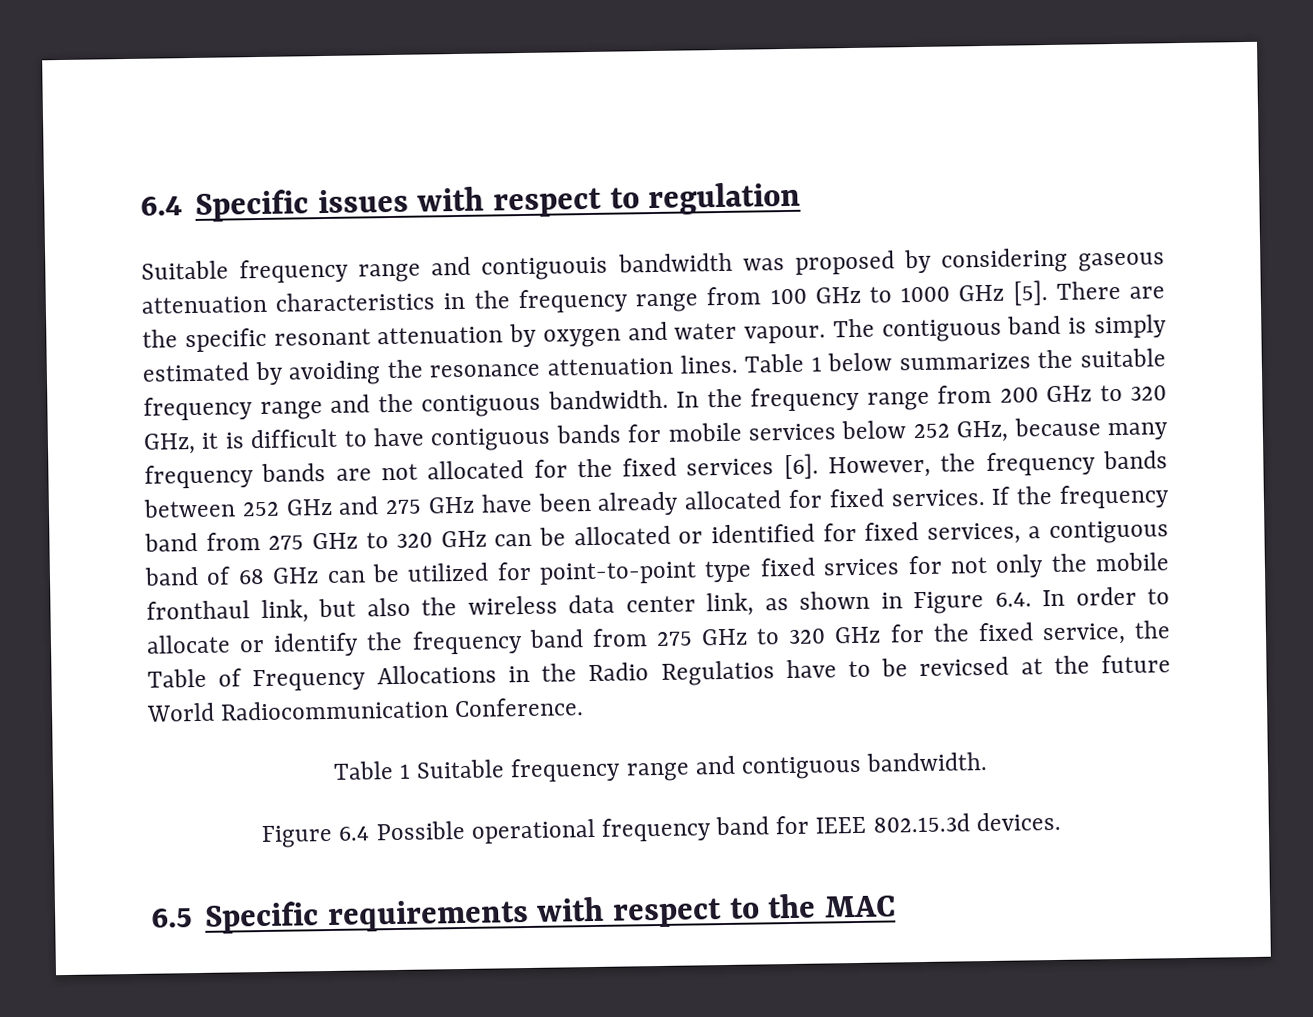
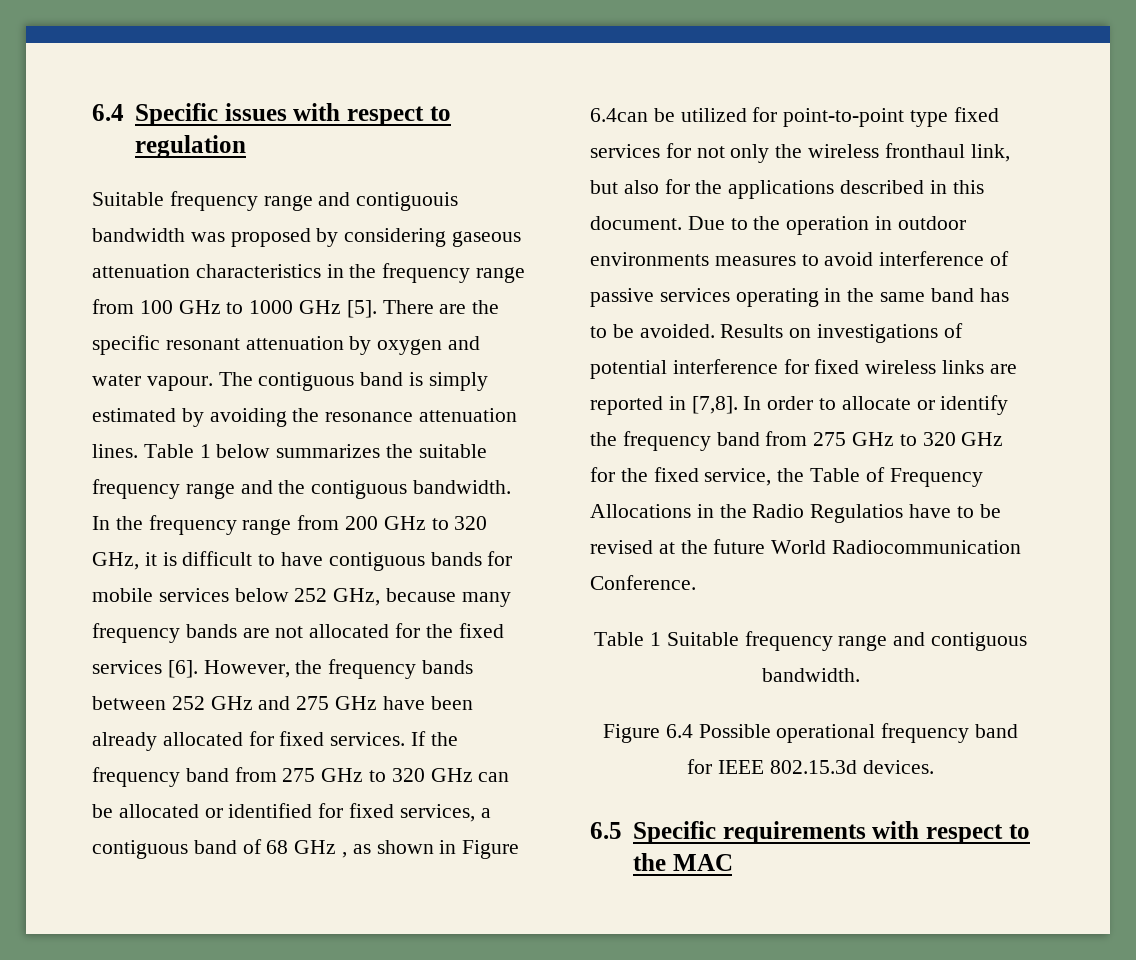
[326,570,366,584] can -> [342,840,520,859] [590,108,648,122] , as shown in Figure 6.4can
[823,558,901,576] srvices -> [590,144,660,158] services
[1095,552,1169,572] mobile -> [808,144,880,158] wireless
[421,590,1032,617] the wireless data center link, as shown in Figure 6.4. -> [664,179,984,199] [590,216,966,235] [590,251,1010,266] [590,288,1009,307] [590,323,963,343] [590,359,1017,379] [590,396,738,415] for the applications described in this document. Due to the operation in outdoor environments measures to avoid interference of passive services operating in the same band has to be avoided. Results on investigations of potential interference for fixed wireless links are reported in [7,8].
[919,656,1010,677] revicsed -> [590,540,653,554] revised

